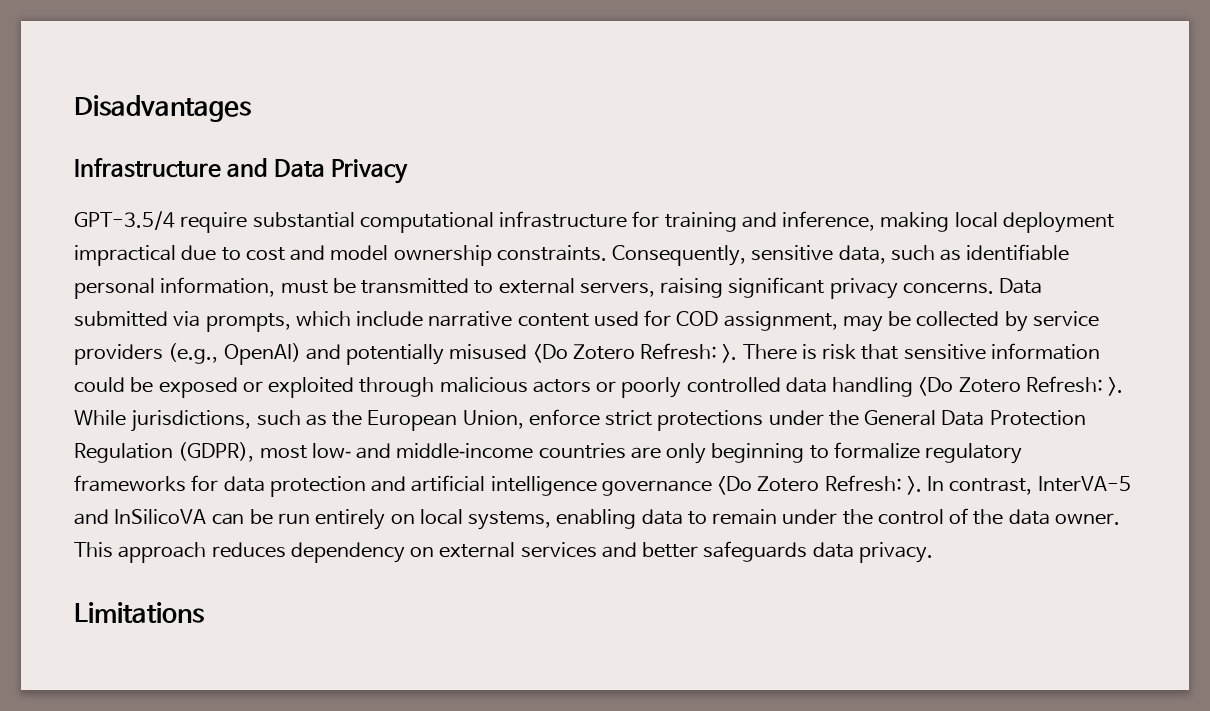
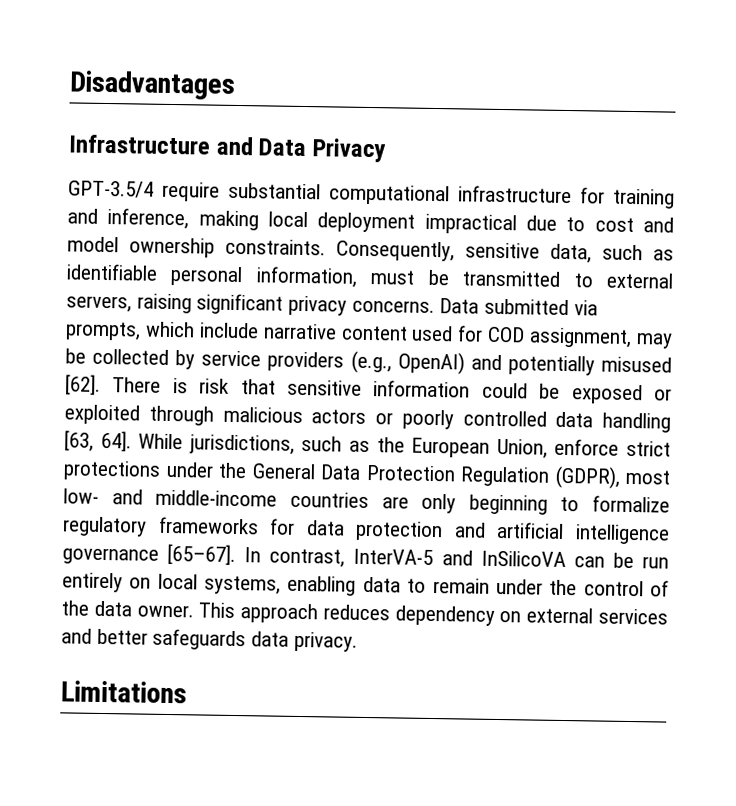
[532,343,738,363] <Do Zotero Refresh: >. -> [65,374,101,395] [62].
[918,376,1124,396] <Do Zotero Refresh: >. -> [64,430,132,452] [63, 64].
[717,475,922,495] <Do Zotero Refresh: >. -> [167,543,237,566] [65–67].

